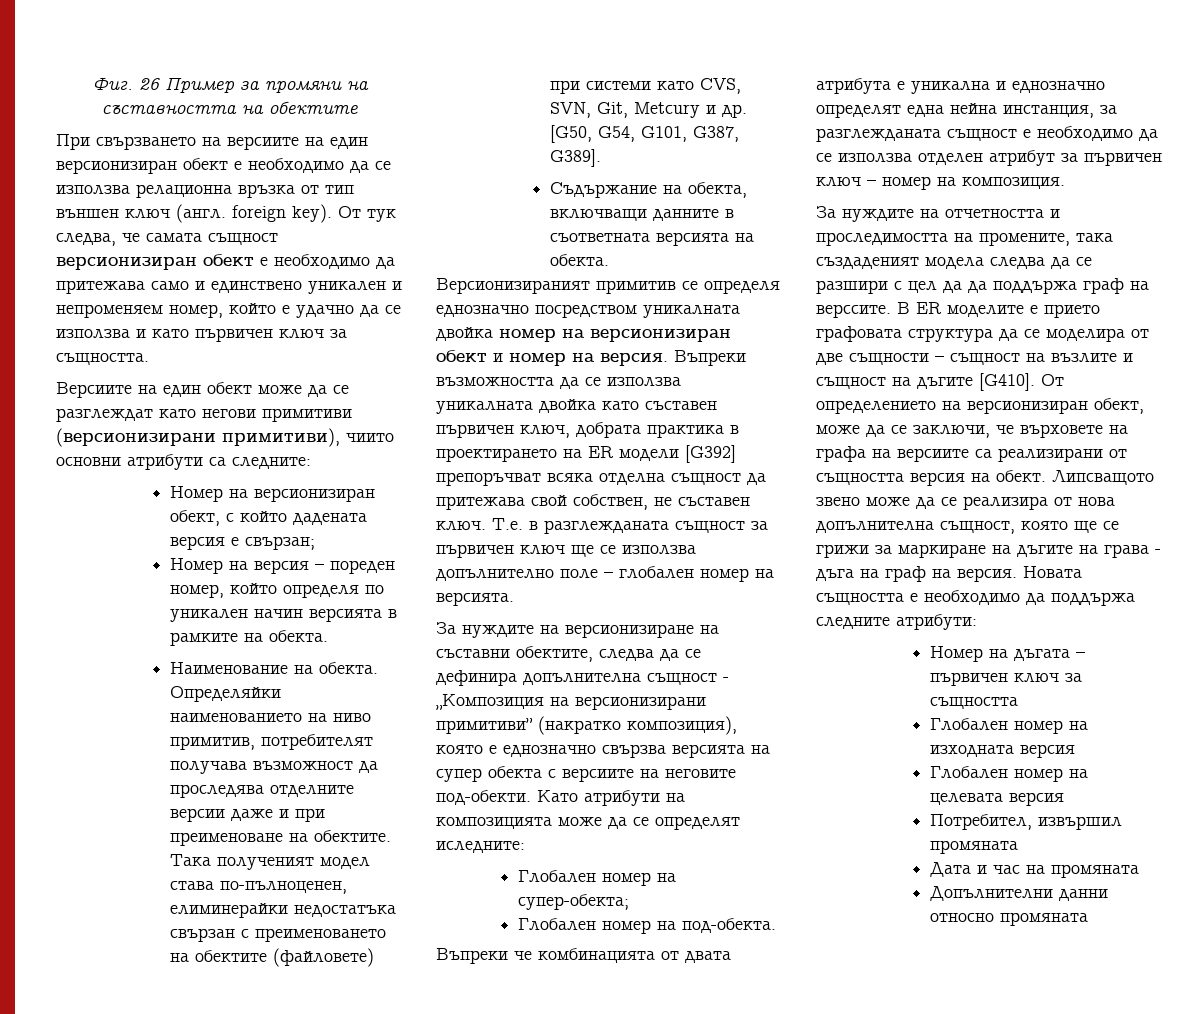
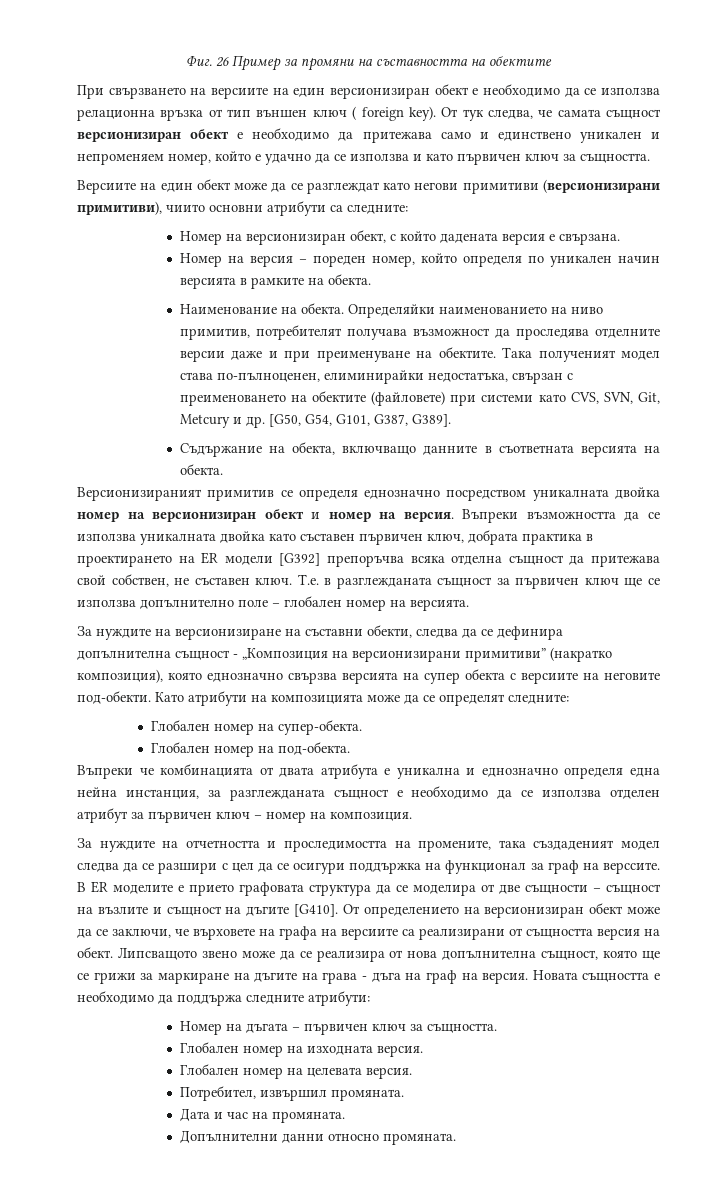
[176,204,226,223] (англ. -> [352,106,357,120] (
[244,536,315,550] свързан; -> [558,233,620,245] свързана.
[169,832,283,846] преименоване -> [316,350,410,362] преименуване
[169,903,396,918] елиминерайки недостатъка -> [323,370,508,384] елиминирайки недостатъка,
[549,209,647,221] включващи -> [342,446,417,455] включващо
[436,472,541,486] препоръчват -> [327,555,404,567] препоръчва
[516,646,593,662] обектите, -> [367,625,412,638] обекти,
[489,745,497,754] е -> (202, 676) none
[436,841,525,853] [518,870,677,886] [518,894,630,910] иследните: // Глобален номер на супер-обекта; -> [508,694,569,704] [150,720,362,735] следните: // Глобален номер на супер-обекта.
[816,104,901,118] определят -> [564,767,624,779] определя
[925,257,984,269] модела -> [621,841,661,850] модел
[968,280,1077,294] да поддържа -> [276,860,544,874] се осигури поддържка на функционал за
[1094,398,1144,414] обект, -> [589,903,624,914] обект
[929,697,1018,709] същността -> [426,1023,497,1033] същността.
[1019,744,1075,758] версия -> [376,1045,423,1057] версия.
[1008,792,1064,806] версия -> [365,1067,412,1079] версия.
[929,840,1018,854] промяната -> [330,1089,404,1101] промяната.
[1050,864,1139,878] промяната -> [271,1111,345,1123] промяната.
[999,912,1088,926] промяната -> [382,1133,456,1145] промяната.

